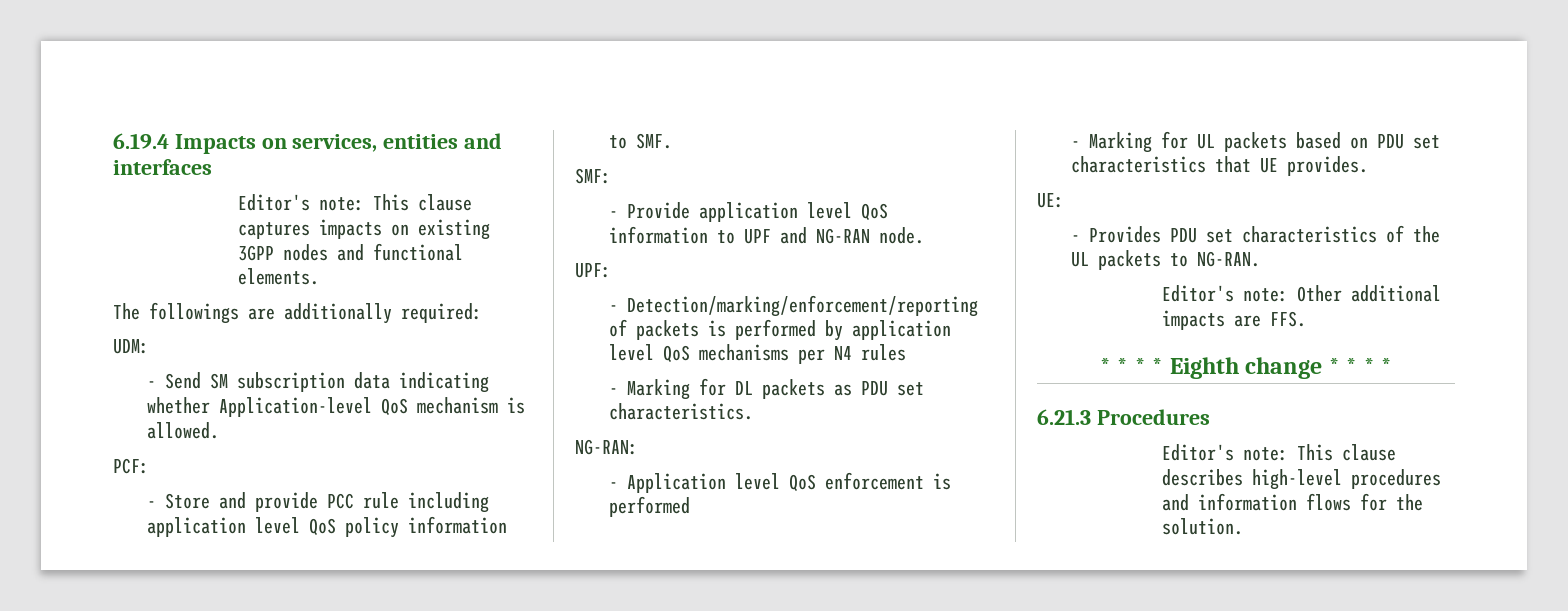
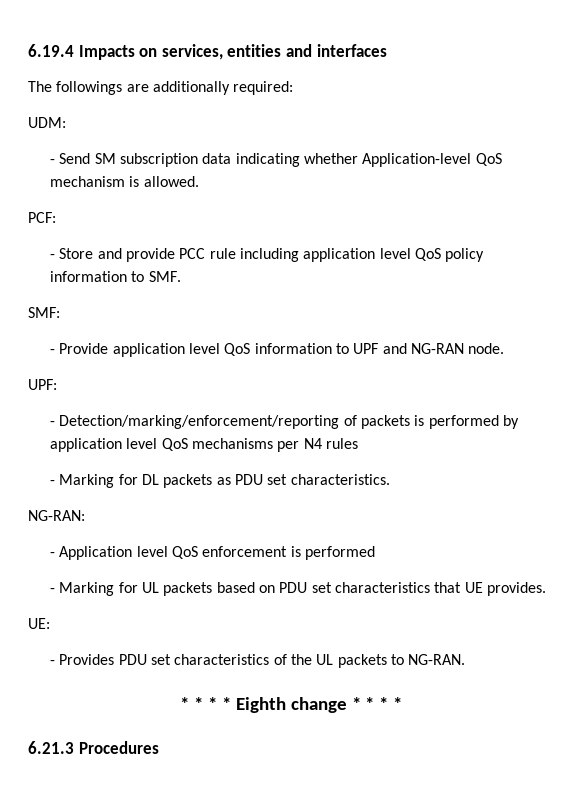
[238,194,473,211] [238,219,491,240] [238,243,464,261] [238,268,320,285] // Editor's note: This clause captures impacts on existing 3GPP nodes and functional elements. -> (387, 50) none
[1162,285,1442,302] [1162,310,1307,330] // Editor's note: Other additional impacts are FFS. -> (466, 659) none
[1162,444,1397,461] [1162,469,1442,490] [1162,493,1424,511] [1162,518,1244,535] // Editor's note: This clause describes high-level procedures and information flows for the solution. -> (159, 747) none

